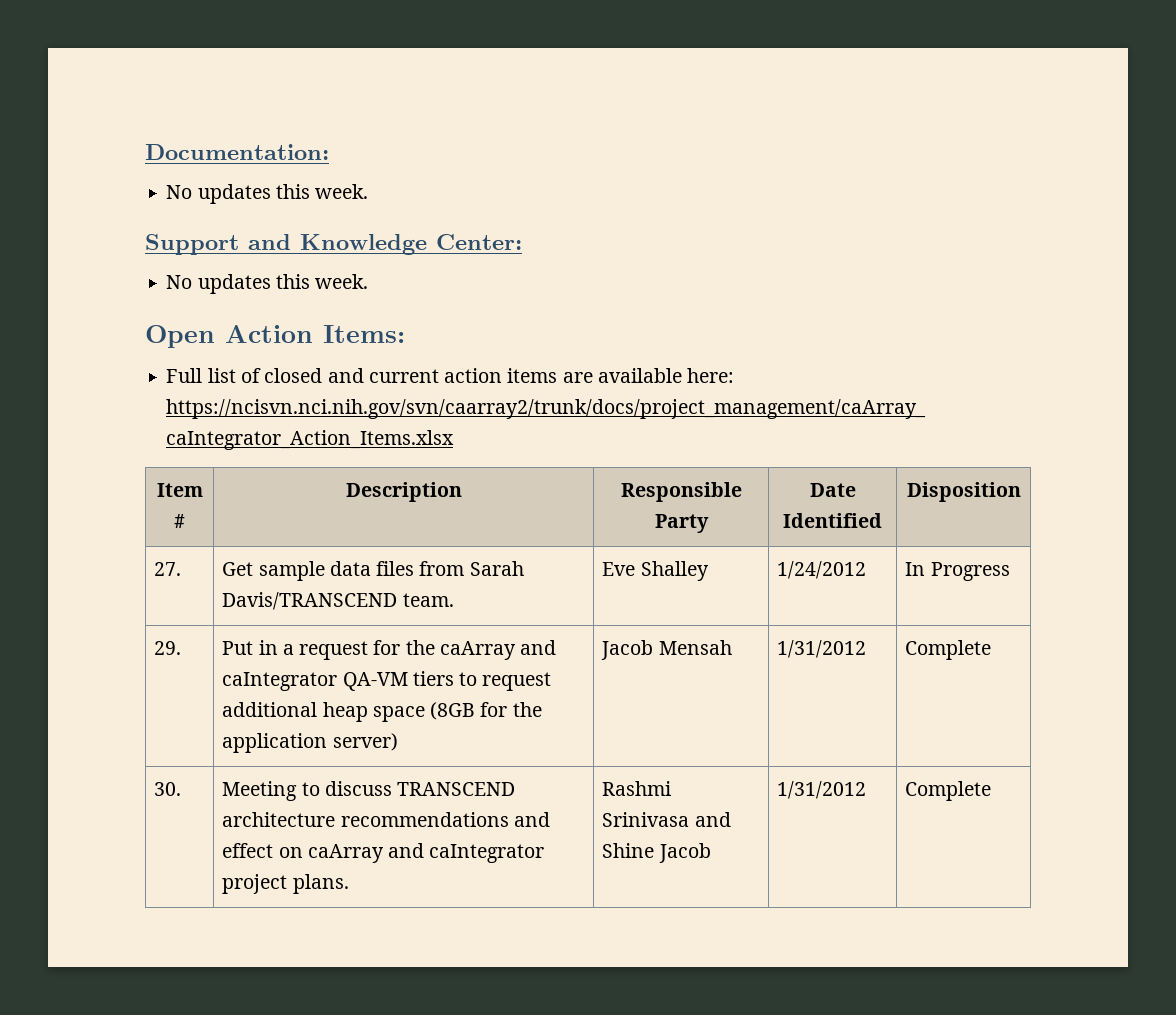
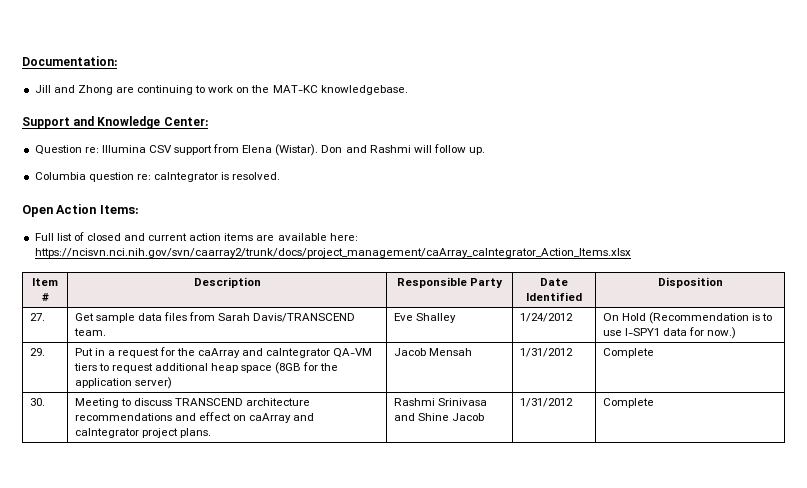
[166,184,369,204] [145,234,522,255] [166,274,369,294] No updates this week. // Support and Knowledge Center: // No updates this week. -> [34,85,408,95] [22,116,208,129] [34,144,486,156] [34,172,281,182] Jill and Zhong are continuing to work on the MAT-KC knowledgebase. // Support and Knowledge Center: // Question re: Illumina CSV support from Elena (Wistar). Don and Rashmi will follow up. // Columbia question re: caIntegrator is resolved.
[905,562,1010,581] In Progress -> [602,312,772,324] [602,327,736,339] On Hold (Recommendation is to use I-SPY1 data for now.)

